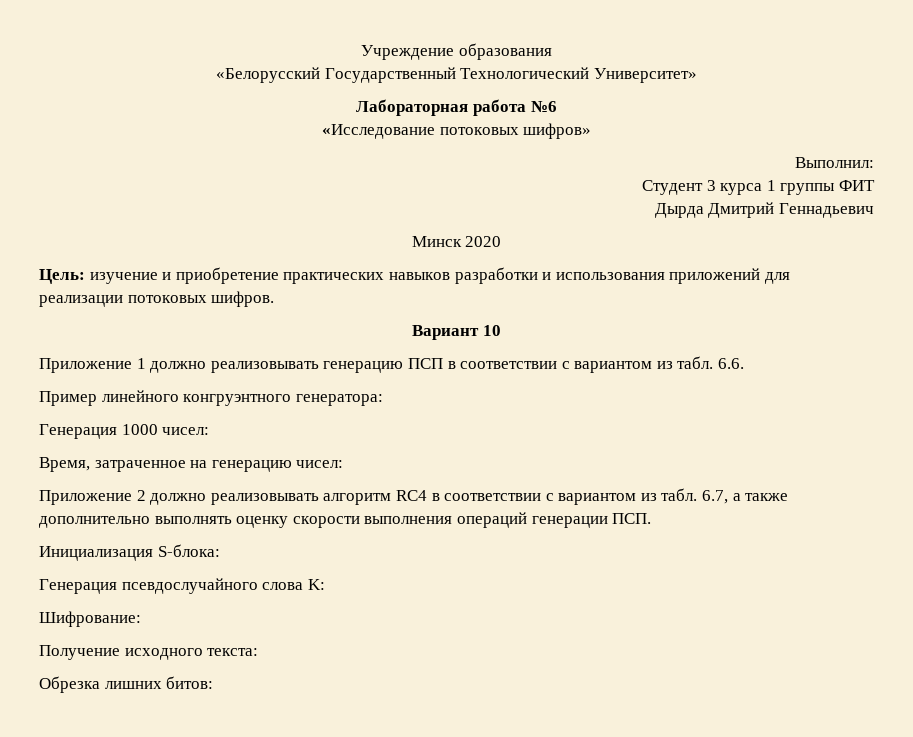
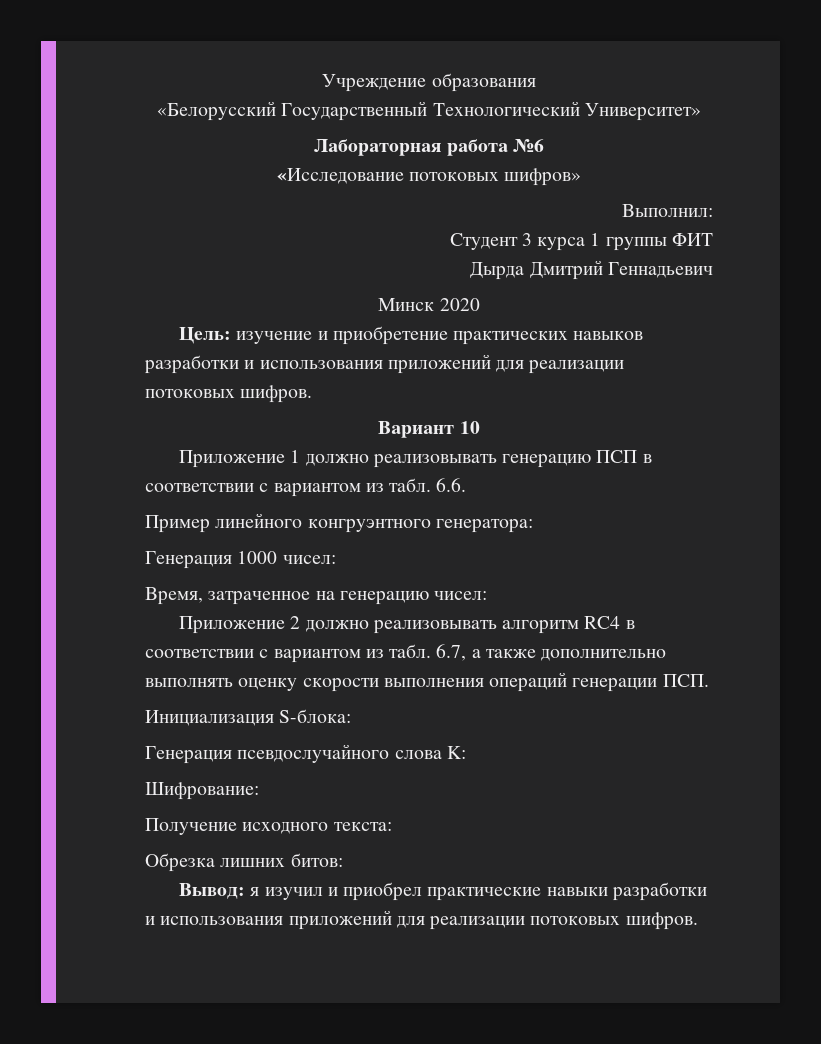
(214, 682) none -> [179,882,707,901] [145,910,698,930] // Вывод: я изучил и приобрел практические навыки разработки и использования приложений для реализации потоковых шифров.

